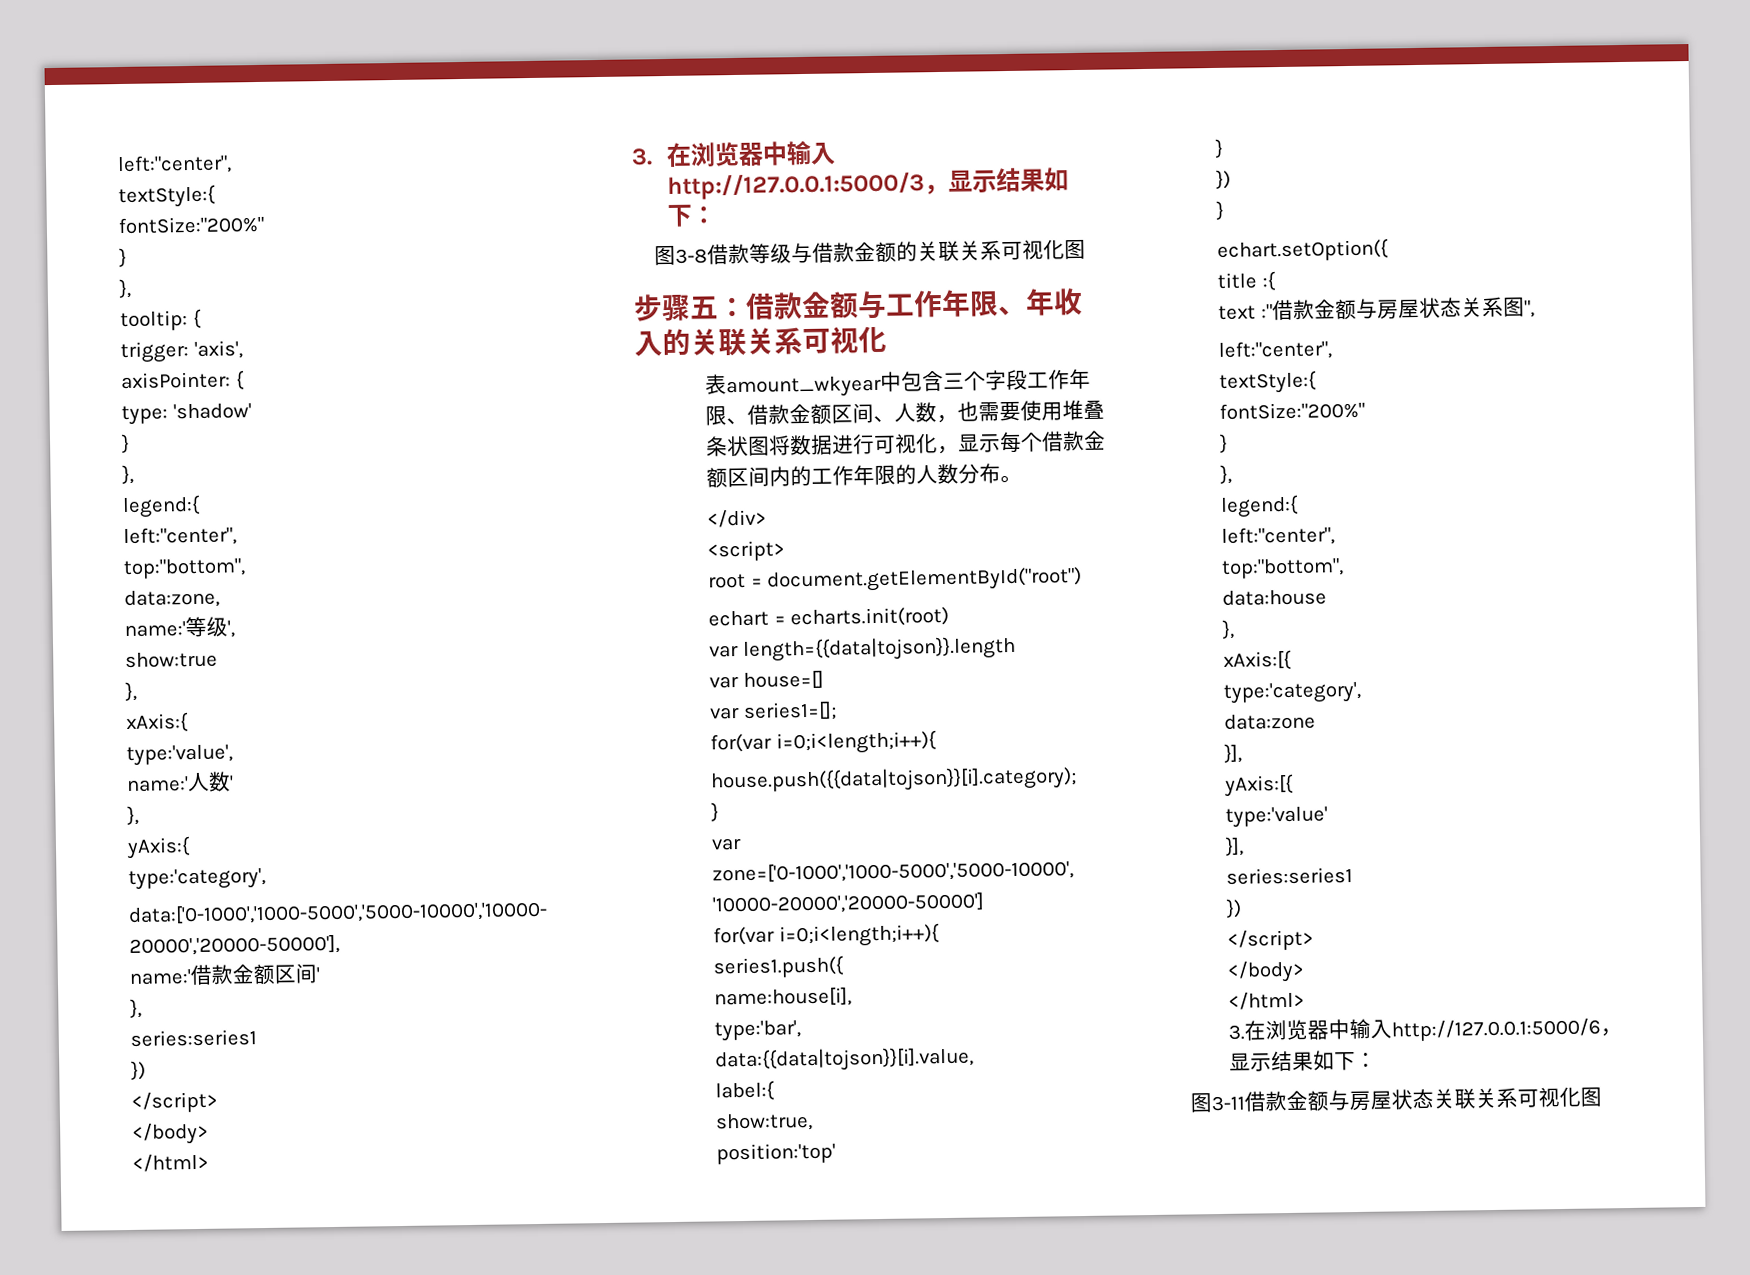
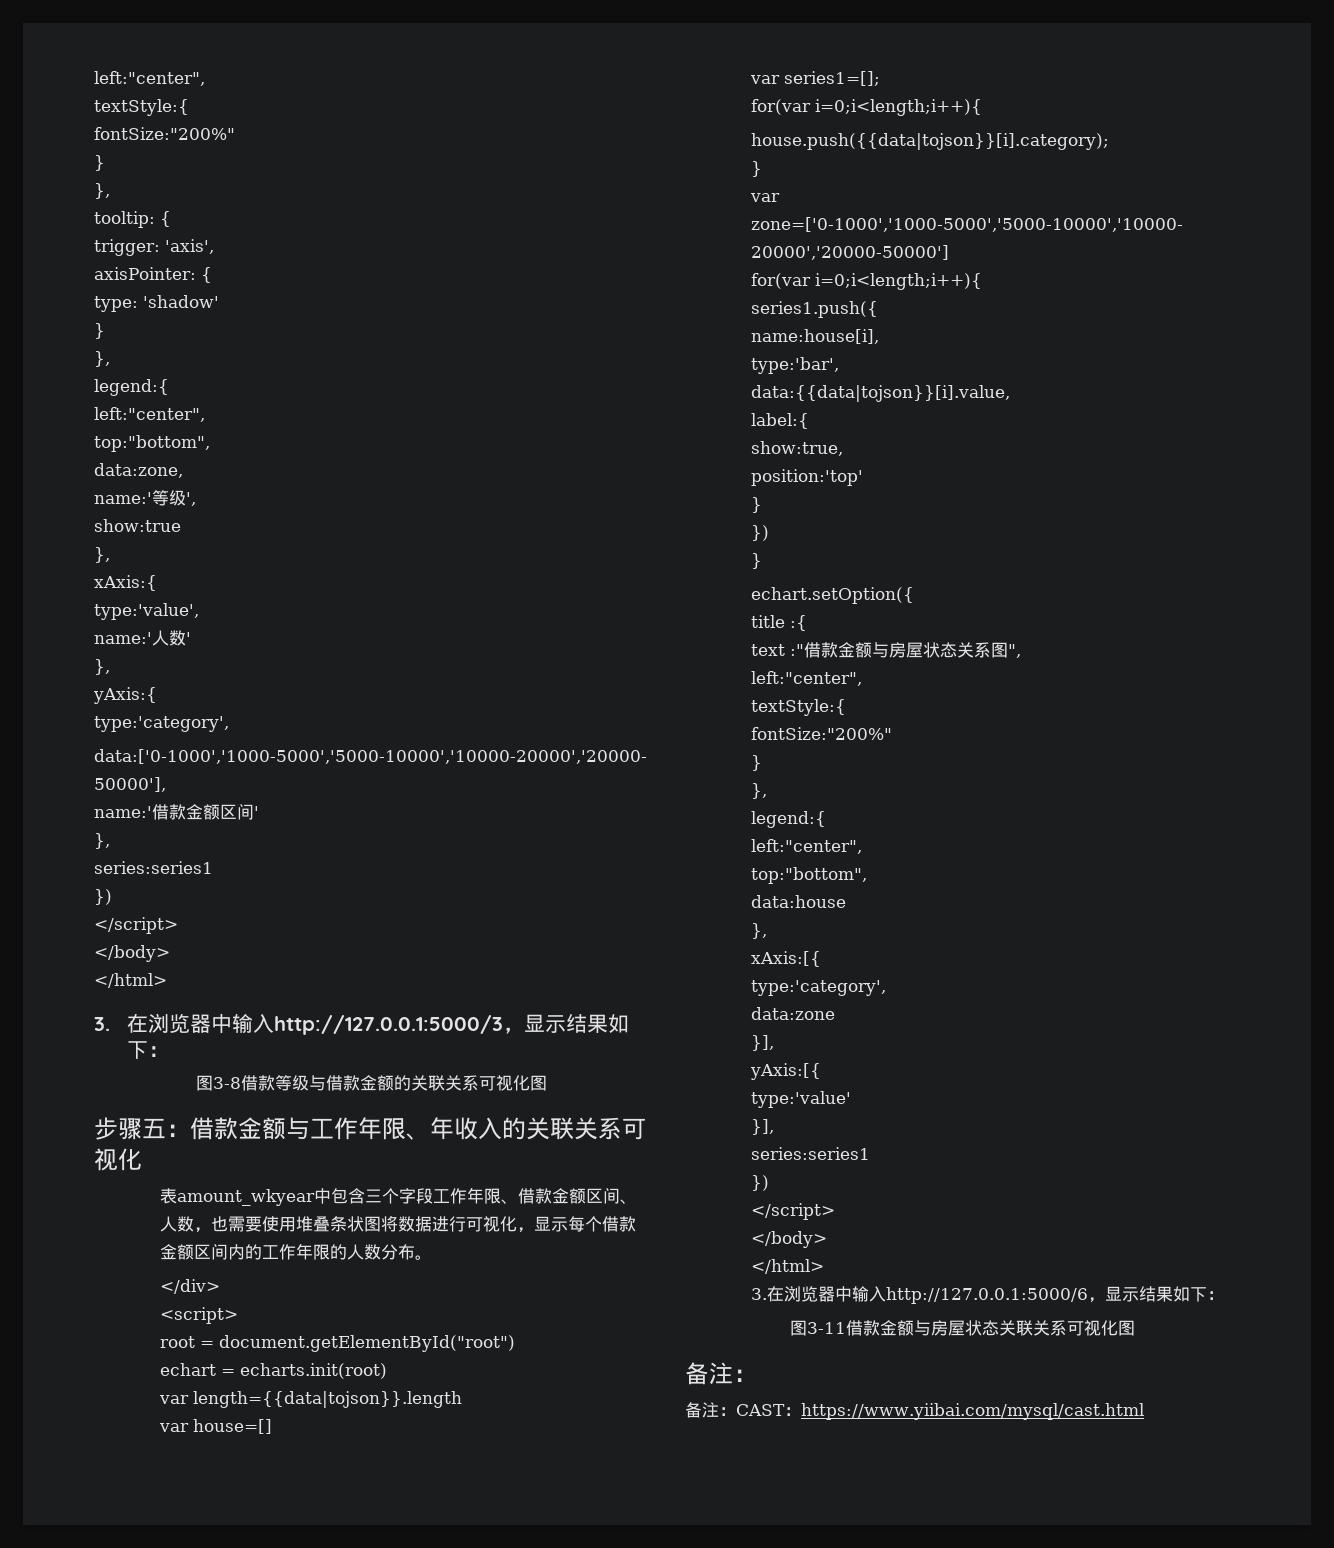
(1602, 1097) none -> [685,1362,757,1385] [685,1402,1144,1420] // 备注： // 备注：CAST：https://www.yiibai.com/mysql/cast.html

